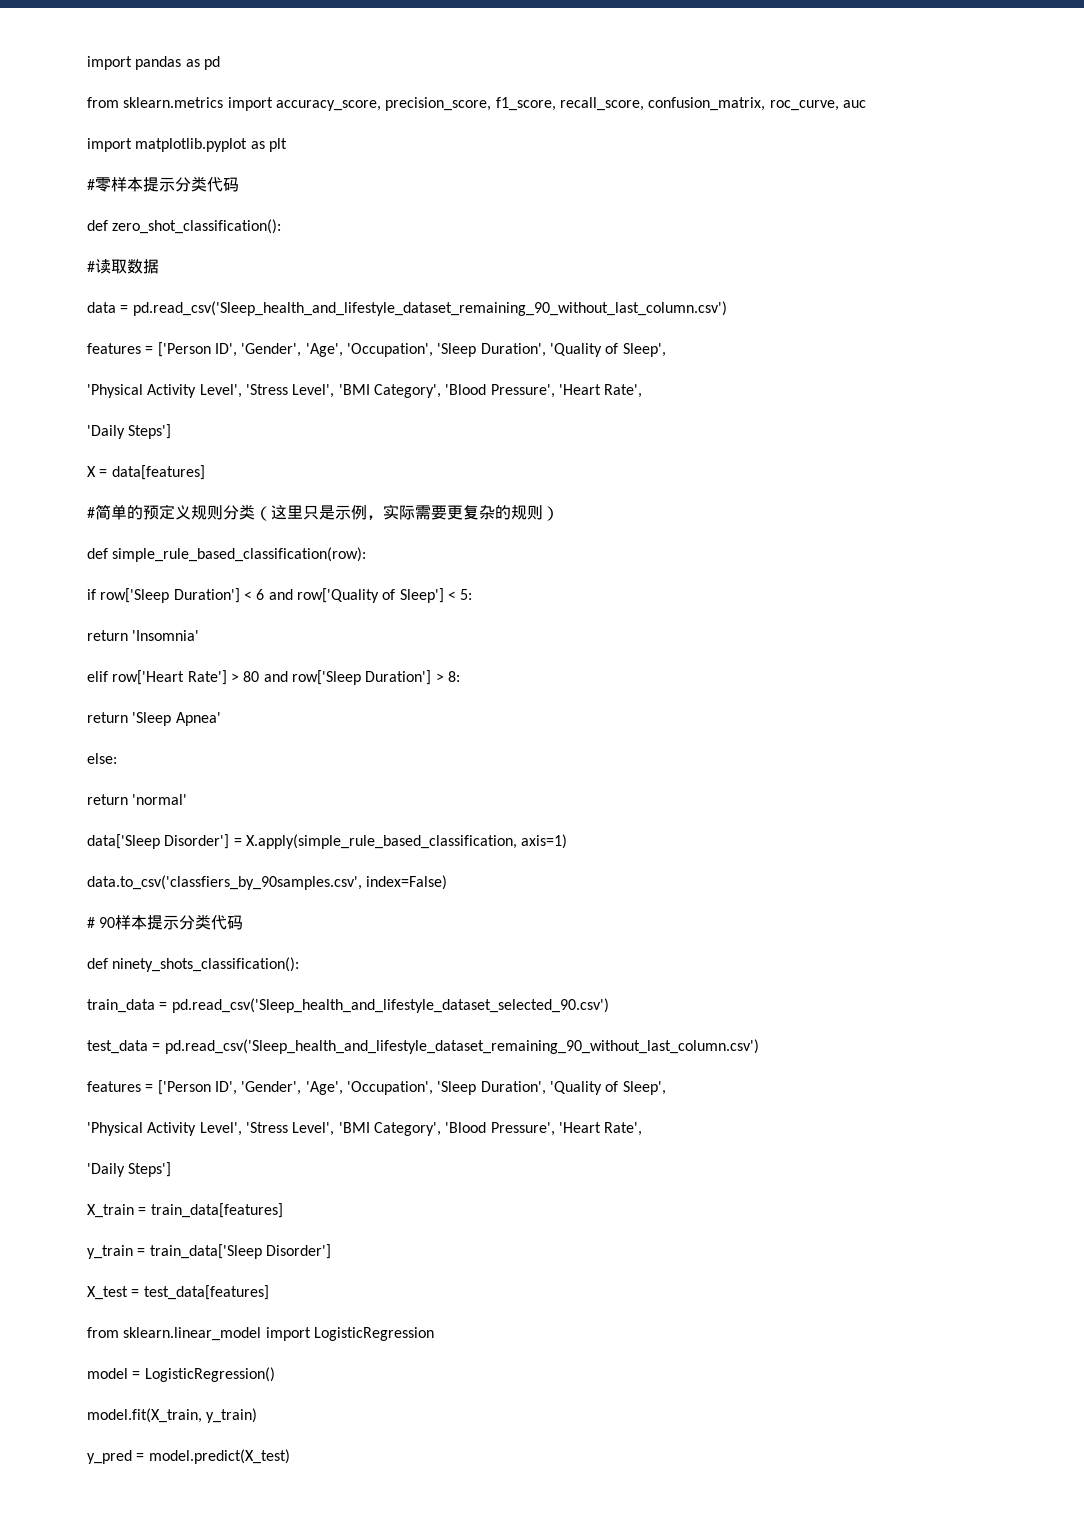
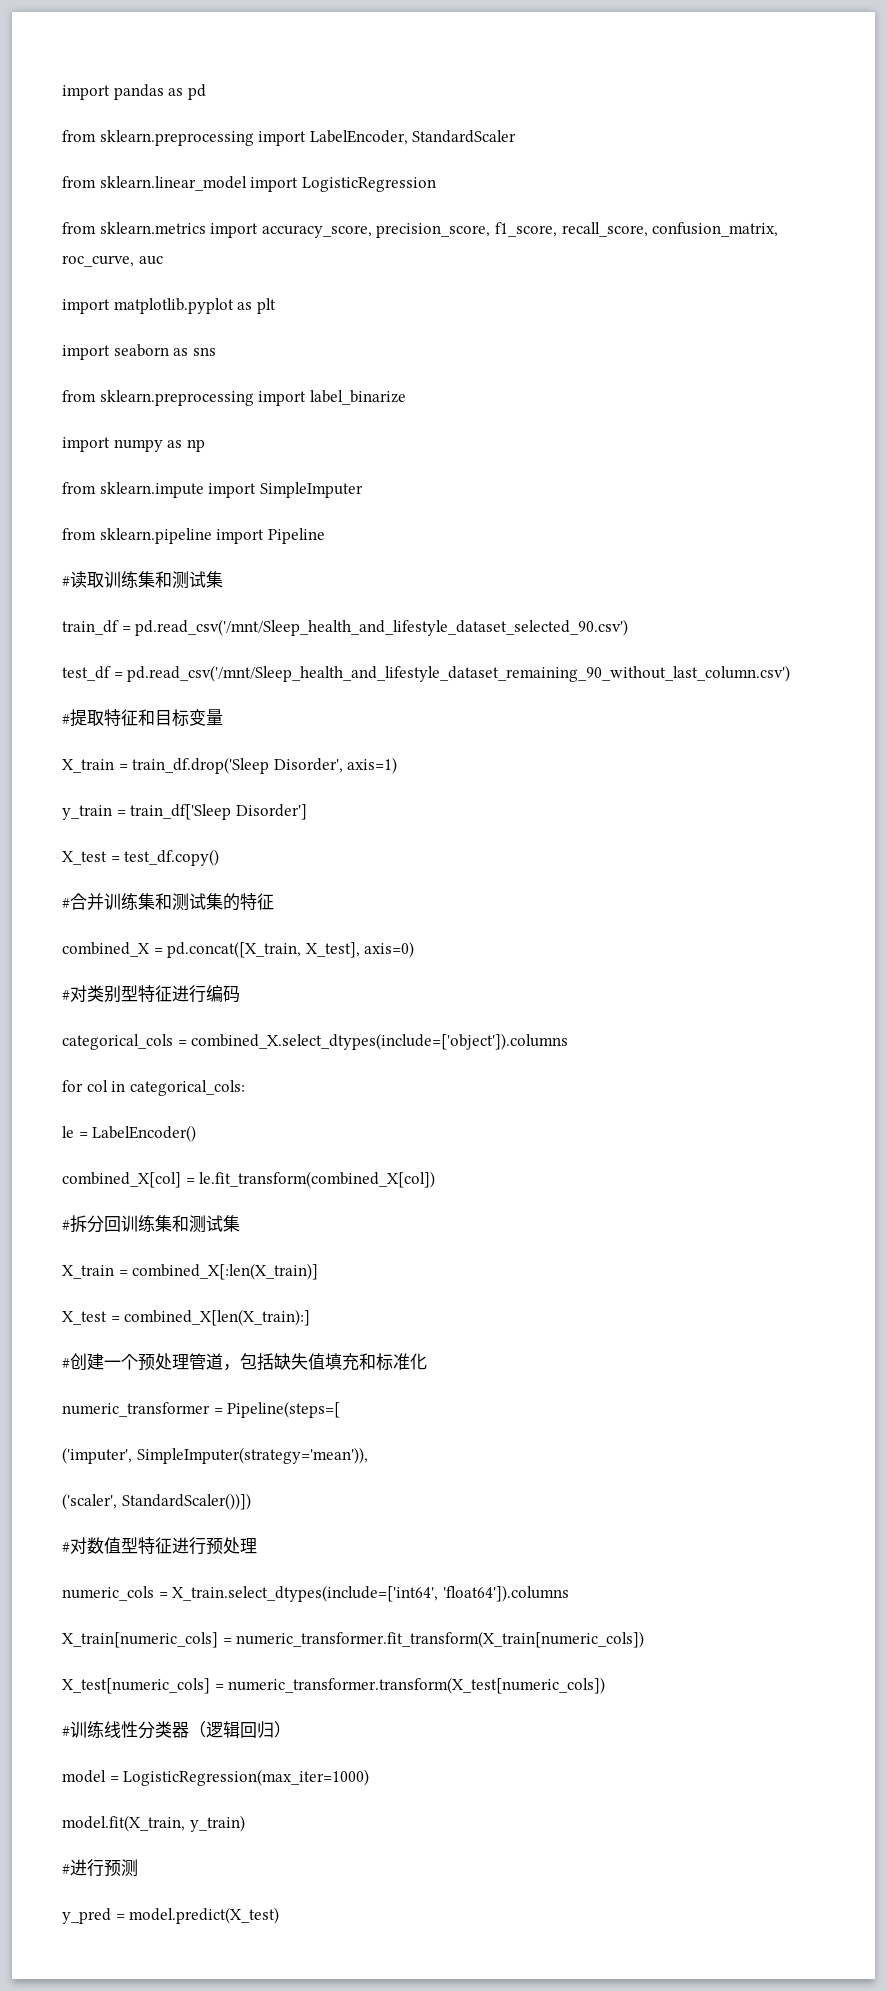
(220, 63) none -> [62,130,517,146] [62,176,436,192] // from sklearn.preprocessing import LabelEncoder, StandardScaler // from sklearn.linear_model import LogisticRegression
[87,176,239,192] [87,219,282,234] [87,259,159,274] [87,301,727,316] [87,342,666,357] [87,384,643,398] [87,424,172,439] [87,465,205,480] [87,504,559,521] [87,547,367,562] [87,588,473,603] [87,630,200,641] [87,670,460,685] [87,712,221,726] [87,753,117,764] [87,794,188,805] [87,834,568,849] [87,875,448,890] [87,914,244,930] [87,957,300,972] [87,998,609,1013] [87,1039,759,1054] [87,1080,666,1095] [87,1122,643,1136] [87,1162,172,1177] [87,1203,283,1218] #零样本提示分类代码 // def zero_shot_classification(): // #读取数据 // data = pd.read_csv('Sleep_health_and_lifestyle_dataset_remaining_90_without_last_column.csv') // features = ['Person ID', 'Gender', 'Age', 'Occupation', 'Sleep Duration', 'Quality of Sleep', // 'Physical Activity Level', 'Stress Level', 'BMI Category', 'Blood Pressure', 'Heart Rate', // 'Daily Steps'] // X = data[features] // #简单的预定义规则分类（这里只是示例，实际需要更复杂的规则） // def simple_rule_based_classification(row): // if row['Sleep Duration'] < 6 and row['Quality of Sleep'] < 5: // return 'Insomnia' // elif row['Heart Rate'] > 80 and row['Sleep Duration'] > 8: // return 'Sleep Apnea' // else: // return 'normal' // data['Sleep Disorder'] = X.apply(simple_rule_based_classification, axis=1) // data.to_csv('classfiers_by_90samples.csv', index=False) // # 90样本提示分类代码 // def ninety_shots_classification(): // train_data = pd.read_csv('Sleep_health_and_lifestyle_dataset_selected_90.csv') // test_data = pd.read_csv('Sleep_health_and_lifestyle_dataset_remaining_90_without_last_column.csv') // features = ['Person ID', 'Gender', 'Age', 'Occupation', 'Sleep Duration', 'Quality of Sleep', // 'Physical Activity Level', 'Stress Level', 'BMI Category', 'Blood Pressure', 'Heart Rate', // 'Daily Steps'] // X_train = train_data[features] -> [62,344,216,360] [62,390,406,406] [62,437,205,452] [62,482,363,498] [62,528,325,544] [62,571,223,589] [62,619,629,636] [62,665,791,682] [62,709,223,727] [62,757,398,774] import seaborn as sns // from sklearn.preprocessing import label_binarize // import numpy as np // from sklearn.impute import SimpleImputer // from sklearn.pipeline import Pipeline // #读取训练集和测试集 // train_df = pd.read_csv('/mnt/Sleep_health_and_lifestyle_dataset_selected_90.csv') // test_df = pd.read_csv('/mnt/Sleep_health_and_lifestyle_dataset_remaining_90_without_last_column.csv') // #提取特征和目标变量 // X_train = train_df.drop('Sleep Disorder', axis=1)
[149,1244,262,1259] train_data['Sleep -> [130,804,232,820] train_df['Sleep
[143,1285,269,1300] [87,1327,434,1341] test_data[features] // from sklearn.linear_model import LogisticRegression -> [124,849,220,866] [62,893,274,911] [62,941,415,958] [62,985,240,1003] [62,1033,569,1050] [62,1080,245,1096] [62,1125,197,1142] [62,1171,436,1188] [62,1215,240,1233] [62,1263,319,1280] [62,1309,311,1326] [62,1353,427,1371] [62,1401,341,1418] [62,1447,368,1464] [62,1493,251,1510] [62,1537,257,1555] [62,1585,569,1602] [62,1631,645,1648] [62,1677,606,1694] [62,1721,291,1739] test_df.copy() // #合并训练集和测试集的特征 // combined_X = pd.concat([X_train, X_test], axis=0) // #对类别型特征进行编码 // categorical_cols = combined_X.select_dtypes(include=['object']).columns // for col in categorical_cols: // le = LabelEncoder() // combined_X[col] = le.fit_transform(combined_X[col]) // #拆分回训练集和测试集 // X_train = combined_X[:len(X_train)] // X_test = combined_X[len(X_train):] // #创建一个预处理管道，包括缺失值填充和标准化 // numeric_transformer = Pipeline(steps=[ // ('imputer', SimpleImputer(strategy='mean')), // ('scaler', StandardScaler())]) // #对数值型特征进行预处理 // numeric_cols = X_train.select_dtypes(include=['int64', 'float64']).columns // X_train[numeric_cols] = numeric_transformer.fit_transform(X_train[numeric_cols]) // X_test[numeric_cols] = numeric_transformer.transform(X_test[numeric_cols]) // #训练线性分类器（逻辑回归）
[144,1367,275,1382] LogisticRegression() -> [123,1769,370,1786] LogisticRegression(max_iter=1000)
(258, 1415) none -> [62,1859,138,1877] // #进行预测

